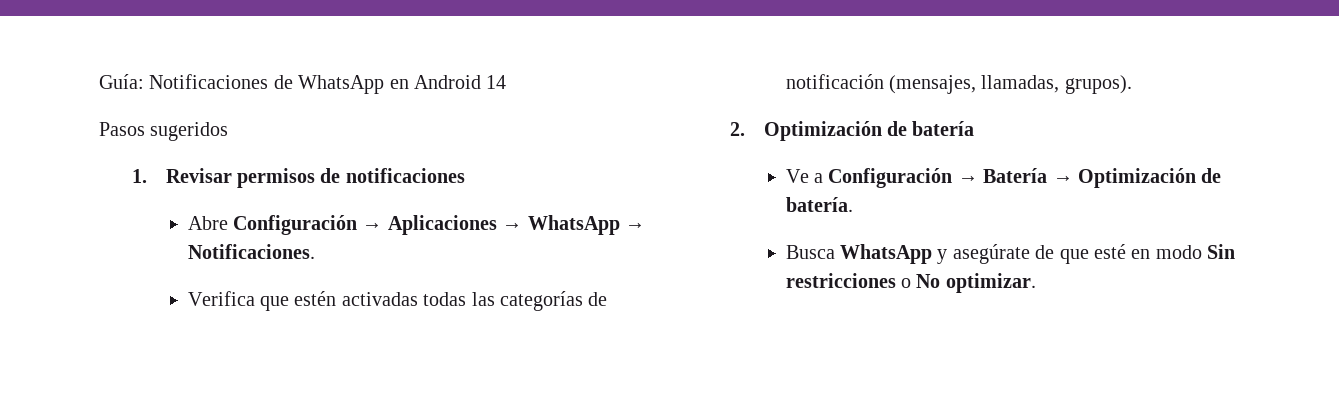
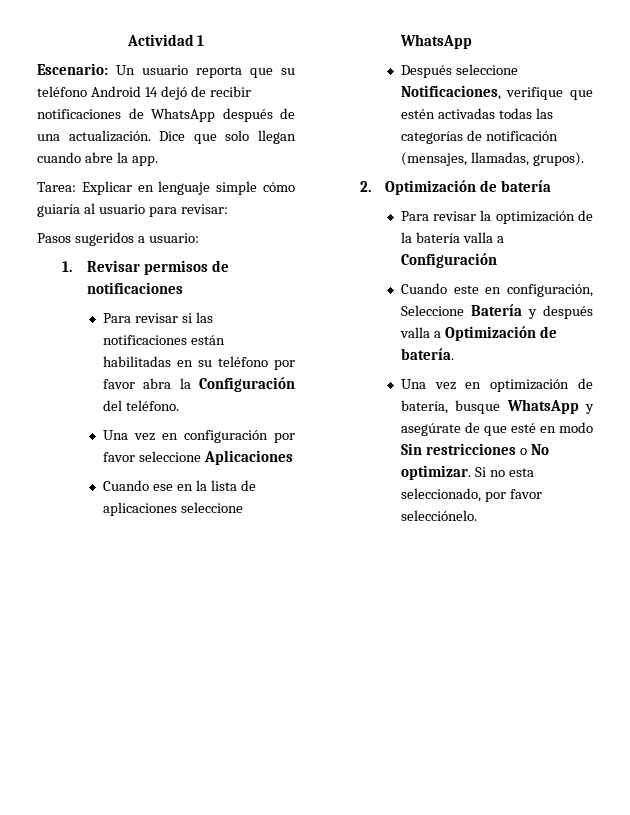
[99,74,507,94] Guía: Notificaciones de WhatsApp en Android 14 -> [126,34,205,46] [37,63,295,78] [37,86,251,100] [37,108,295,122] [37,130,296,144] [37,152,158,166] [37,181,295,195] [37,203,228,217] Actividad 1 // Escenario: Un usuario reporta que su teléfono Android 14 dejó de recibir notificaciones de WhatsApp después de una actualización. Dice que solo llegan cuando abre la app. // Tarea: Explicar en lenguaje simple cómo guiaría al usuario para revisar:
(229, 131) none -> [137,233,199,243] a usuario:
[187,215,645,235] [187,244,315,259] [187,291,255,306] Abre Configuración → Aplicaciones → WhatsApp → Notificaciones. // Verifica -> [102,312,213,323] [102,335,225,345] [102,356,296,370] [102,377,295,392] [102,400,179,411] [102,430,295,443] [102,450,293,465] [102,480,256,491] [102,502,243,516] [399,34,472,49] [400,64,518,78] [400,85,564,100] Para revisar si las notificaciones están habilitadas en su teléfono por favor abra la Configuración del teléfono. // Una vez en configuración por favor seleccione Aplicaciones // Cuando ese en la lista de aplicaciones seleccione WhatsApp // Después seleccione Notificaciones, verifique
[785,168,1222,188] [785,197,853,212] [785,245,835,259] Ve a Configuración → Batería → Optimización de batería. // Busca -> [400,210,593,224] [400,232,504,243] [400,253,497,268] [400,283,593,297] [400,304,593,319] [399,326,557,341] [400,348,454,360] [400,378,593,392] [400,400,501,414] Para revisar la optimización de la batería valla a Configuración // Cuando este en configuración, Seleccione Batería y después valla a Optimización de batería. // Una vez en optimización de batería, busque
(1036, 283) none -> [474,467,534,477] [400,488,542,502] [400,510,477,521] Si no esta seleccionado, por favor selecciónelo.

